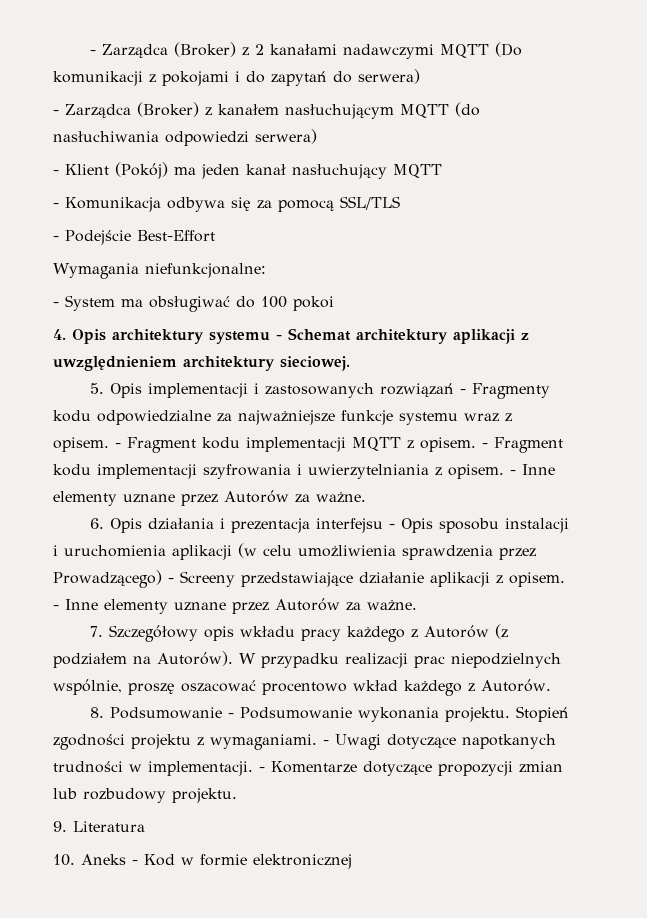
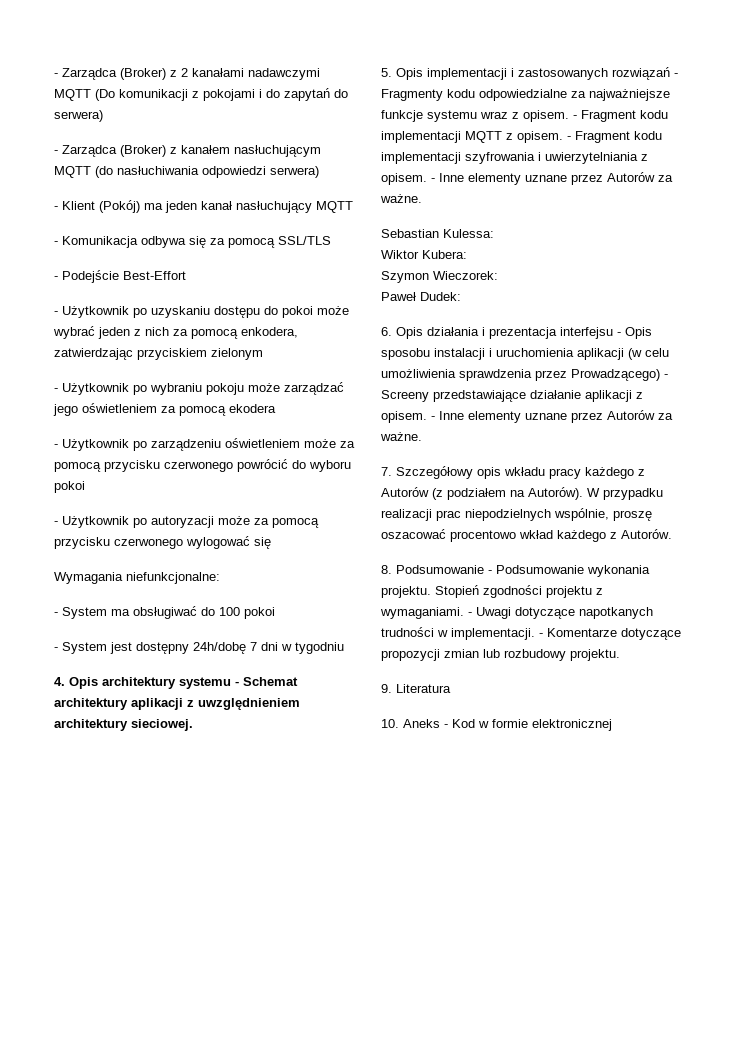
(215, 236) none -> [54,306,349,318] [53,326,298,339] [54,348,263,360] [54,382,344,395] [53,403,276,416] [54,438,355,451] [54,459,351,472] [54,481,85,493] [54,516,319,528] [54,536,271,549] // - Użytkownik po uzyskaniu dostępu do pokoi może wybrać jeden z nich za pomocą enkodera, zatwierdzając przyciskiem zielonym // - Użytkownik po wybraniu pokoju może zarządzać jego oświetleniem za pomocą ekodera // - Użytkownik po zarządzeniu oświetleniem może za pomocą przycisku czerwonego powrócić do wyboru pokoi // - Użytkownik po autoryzacji może za pomocą przycisku czerwonego wylogować się
(334, 303) none -> [54,642,344,654] // - System jest dostępny 24h/dobę 7 dni w tygodniu
(366, 497) none -> [381,229,494,238] [381,250,467,259] [381,271,498,283] [381,292,461,301] // Sebastian Kulessa: // Wiktor Kubera: // Szymon Wieczorek: // Paweł Dudek:

